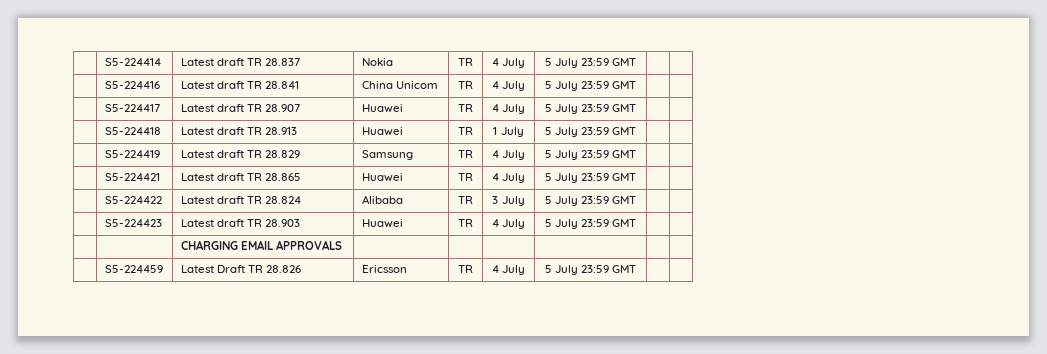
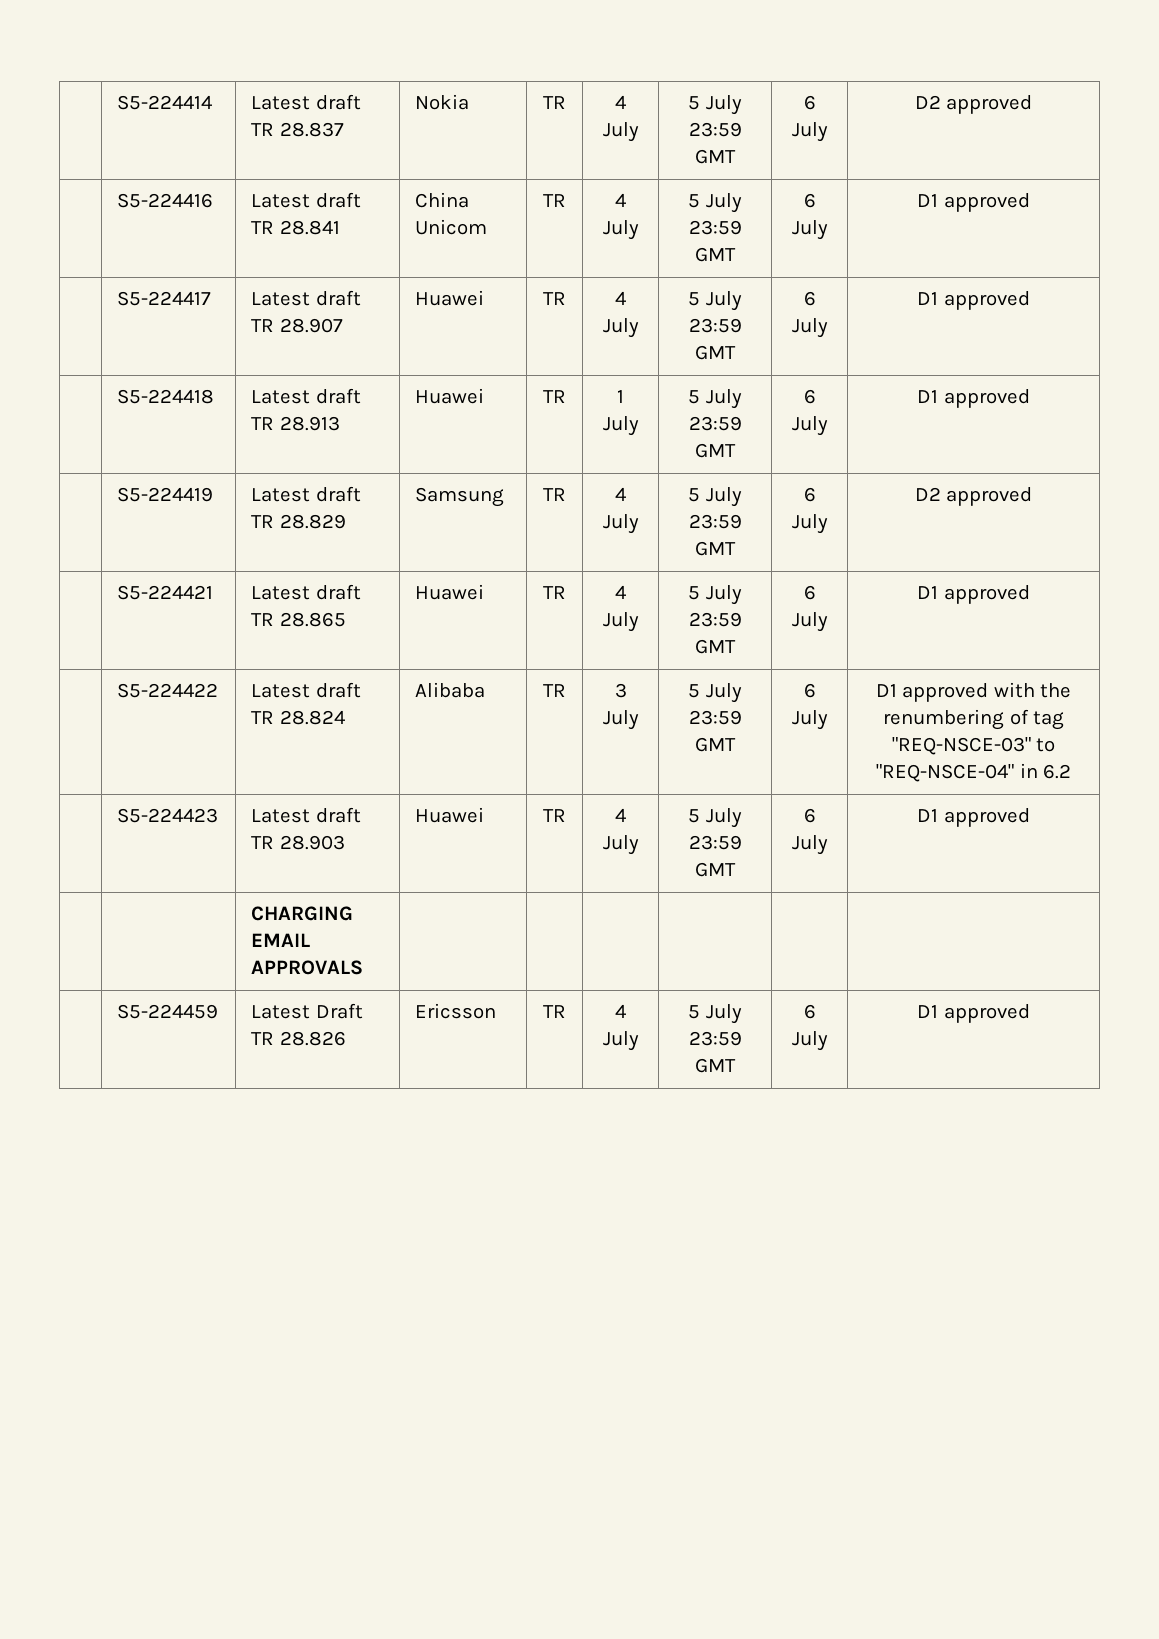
(637, 62) | -> [803,95,816,110] [791,122,828,142] [914,95,1033,114] 6 July | D2 approved
(637, 85) | -> [803,193,816,208] [791,220,828,240] [917,193,1030,212] 6 July | D1 approved
(637, 108) | -> [803,291,816,306] [791,318,828,338] [917,291,1030,310] 6 July | D1 approved
(637, 131) | -> [803,389,816,404] [791,416,828,436] [917,389,1030,408] 6 July | D1 approved
(637, 154) | -> [803,487,816,502] [791,514,828,534] [914,487,1033,506] 6 July | D2 approved
(637, 177) | -> [803,585,816,600] [791,612,828,632] [917,585,1030,604] 6 July | D1 approved
(637, 200) | -> [803,683,816,698] [791,710,828,730] [875,682,1072,702] [882,709,1065,730] [891,737,1056,755] [875,763,1072,782] 6 July | D1 approved with the renumbering of tag "REQ-NSCE-03" to "REQ-NSCE-04" in 6.2
(637, 223) | -> [803,808,816,823] [791,835,828,855] [917,808,1030,827] 6 July | D1 approved
(637, 269) | -> [803,1004,816,1019] [791,1031,828,1051] [917,1004,1030,1023] 6 July | D1 approved

